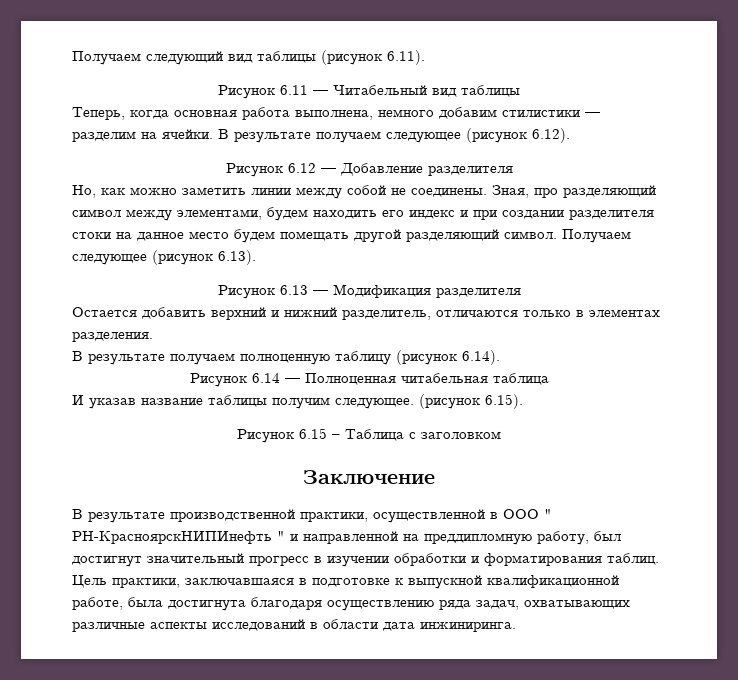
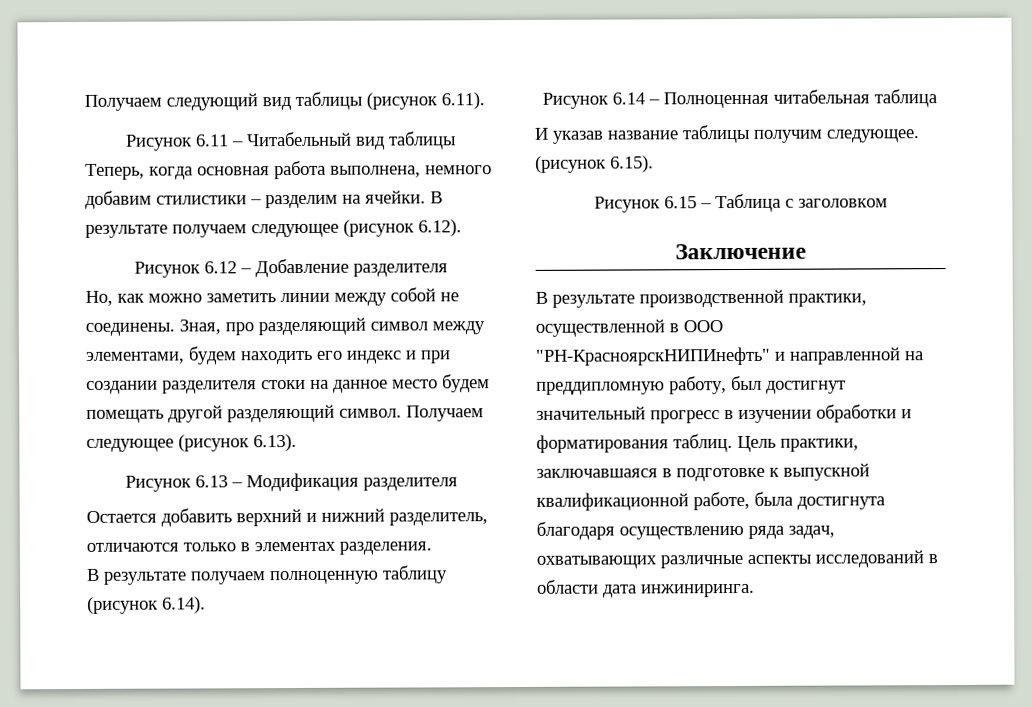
[313,90,328,95] — -> [231,141,244,147] –
[585,112,600,117] — -> [250,199,262,205] –
[320,168,336,173] — -> [239,268,252,274] –
[312,290,328,295] — -> [231,482,243,488] –
[284,378,300,383] — -> [648,99,660,105] –
[544,509,552,519] [72,531,285,544] " РН-КрасноярскНИПИнефть " -> [535,346,771,366] "РН-КрасноярскНИПИнефть"

